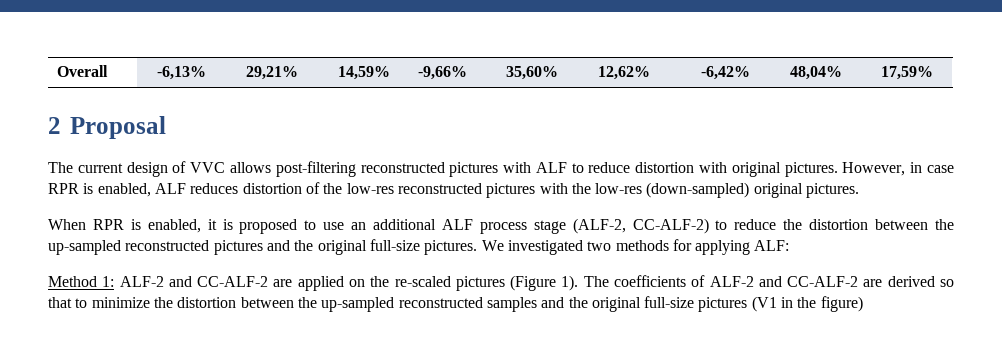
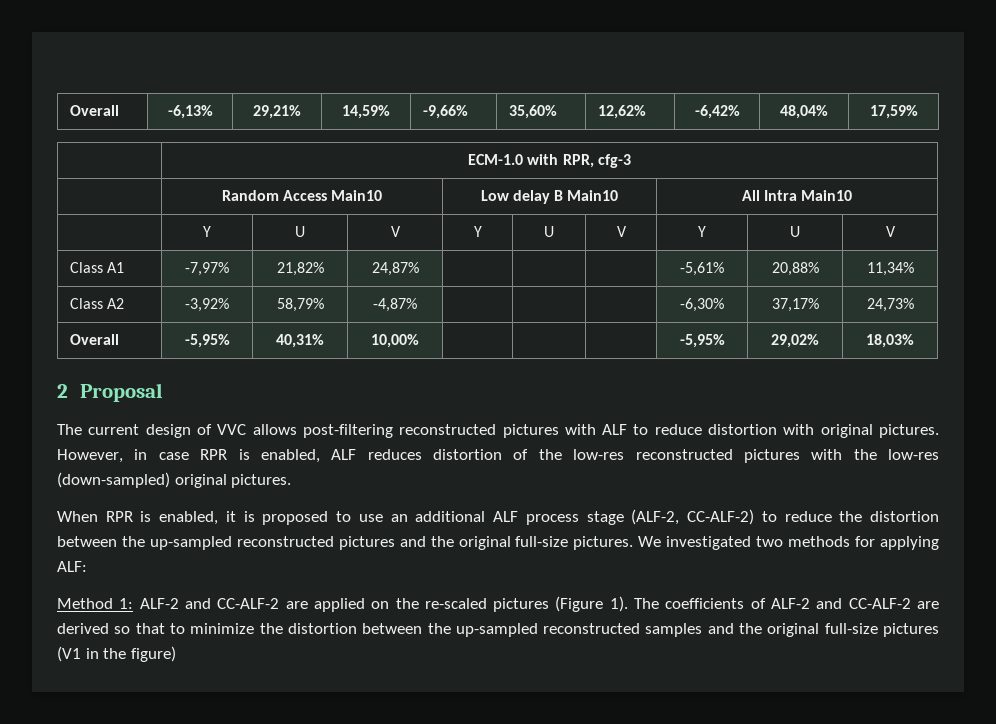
(933, 73) none -> [468,154,631,168] [221,190,383,201] [480,190,619,204] [741,190,853,201] [203,226,211,237] [295,226,305,237] [390,226,401,237] [473,226,482,237] [544,226,554,237] [616,226,627,237] [697,226,706,237] [789,226,800,237] [885,226,896,237] [69,262,124,273] [185,262,229,276] [276,262,324,276] [371,262,419,276] [679,262,724,276] [771,262,819,276] [866,262,914,276] [69,298,124,309] [185,298,229,312] [276,298,324,312] [373,298,417,312] [679,298,724,312] [771,298,819,312] [866,298,914,312] [69,334,119,345] [184,334,230,348] [276,334,324,348] [371,334,419,348] [679,334,725,348] [770,334,819,348] [865,334,914,348] // | ECM-1.0 with RPR, cfg-3 // | Random Access Main10 | Low delay B Main10 | All Intra Main10 // | Y | U | V | Y | U | V | Y | U | V // Class A1 | -7,97% | 21,82% | 24,87% | | | | -5,61% | 20,88% | 11,34% // Class A2 | -3,92% | 58,79% | -4,87% | | | | -6,30% | 37,17% | 24,73% // Overall | -5,95% | 40,31% | 10,00% | | | | -5,95% | 29,02% | 18,03%

